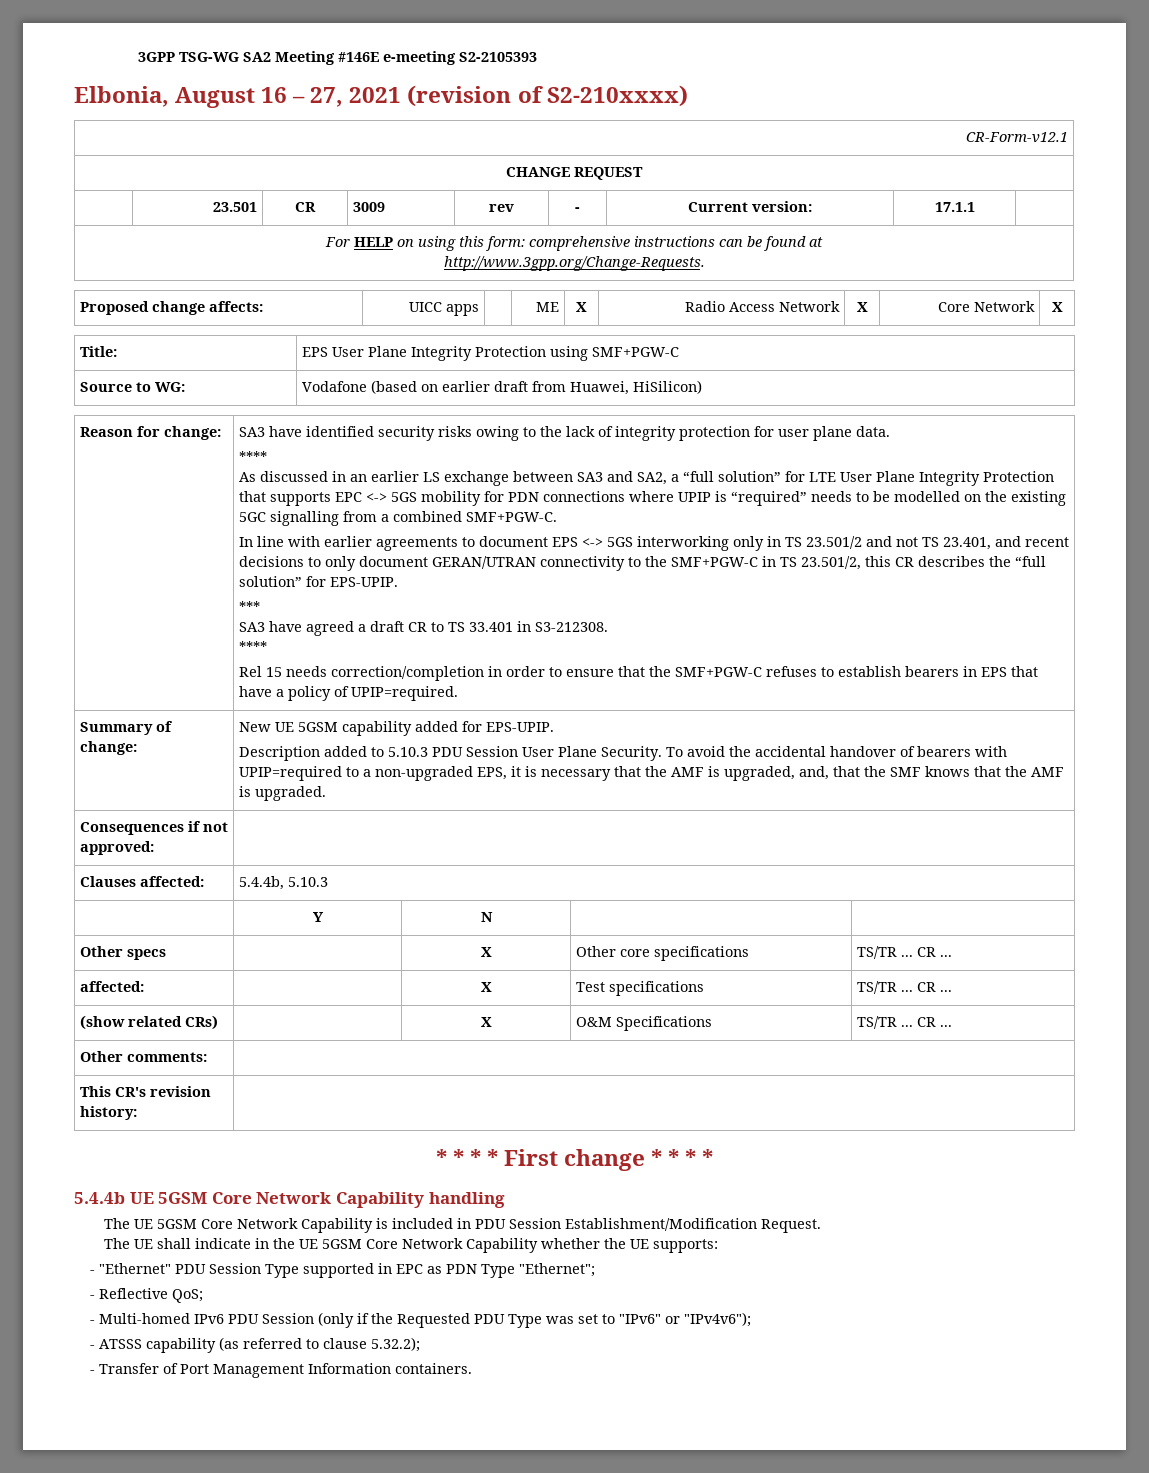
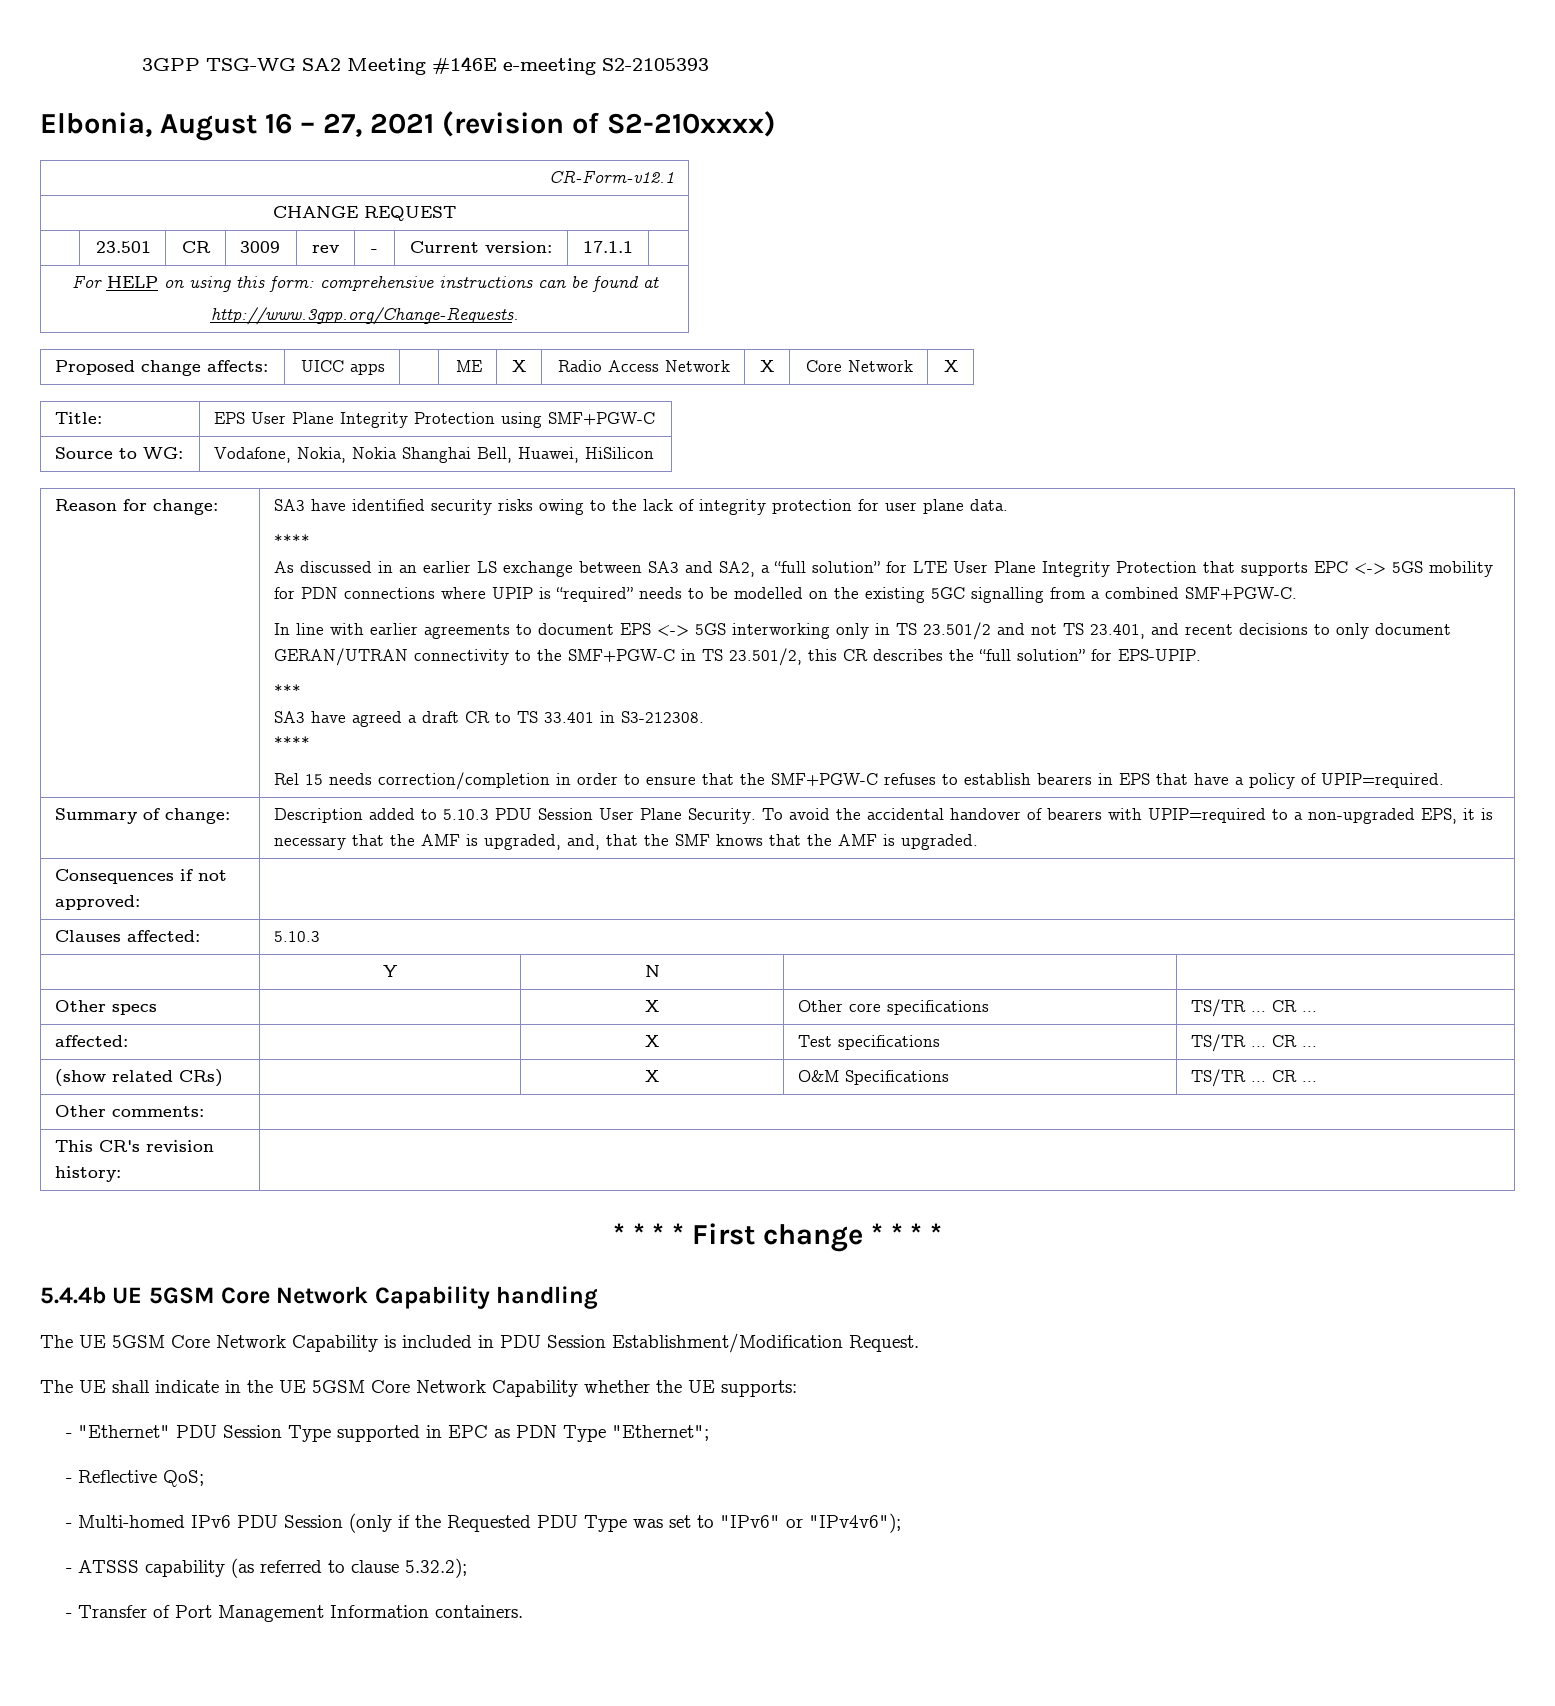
[301,380,702,395] Vodafone (based on earlier draft from Huawei, HiSilicon) -> [214,447,655,463] Vodafone, Nokia, Nokia Shanghai Bell, Huawei, HiSilicon
[238,721,554,736] New UE 5GSM capability added for EPS-UPIP. // -> (231, 816) none
[238,876,284,890] 5.4.4b, -> (201, 936) none

